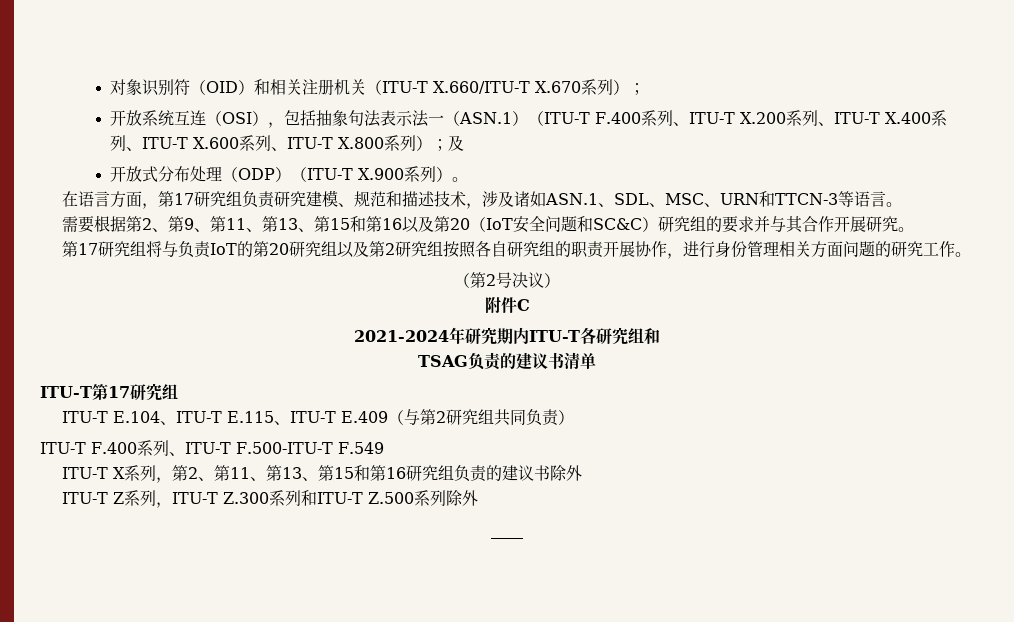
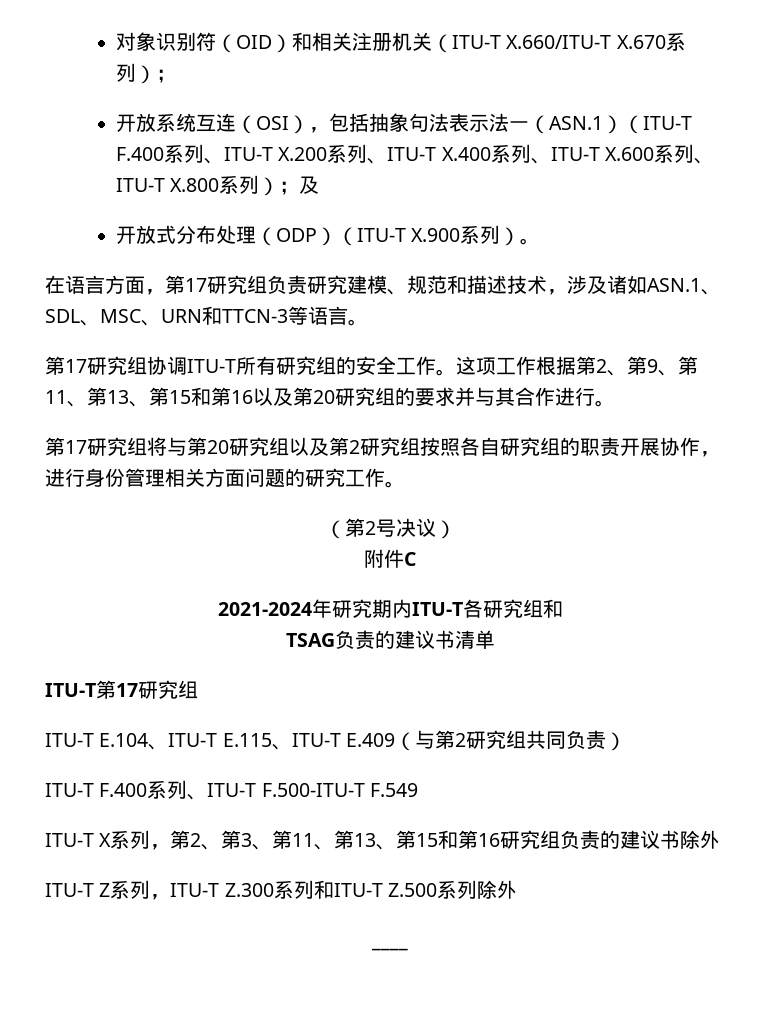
[61,216,94,233] 需要 -> [45,356,536,376] 第17研究组协调ITU-T所有研究组的安全工作。这项工作
[469,216,658,233] （IoT安全问题和SC&C） -> (335, 397) none
[833,216,898,232] 开展研究 -> [555,387,595,406] 进行
[177,241,253,258] 负责IoT的 -> (187, 446) none
(230, 473) none -> [241,830,293,850] 3、第

